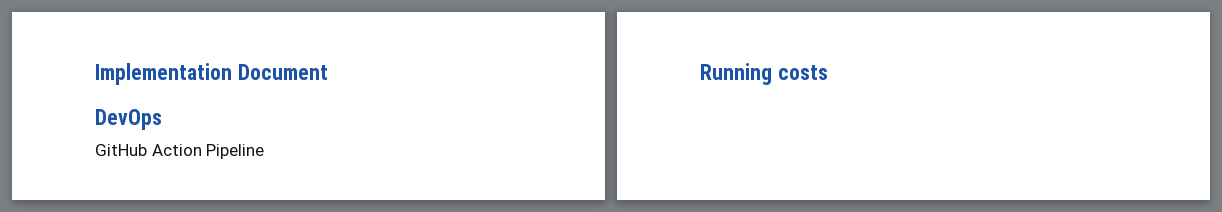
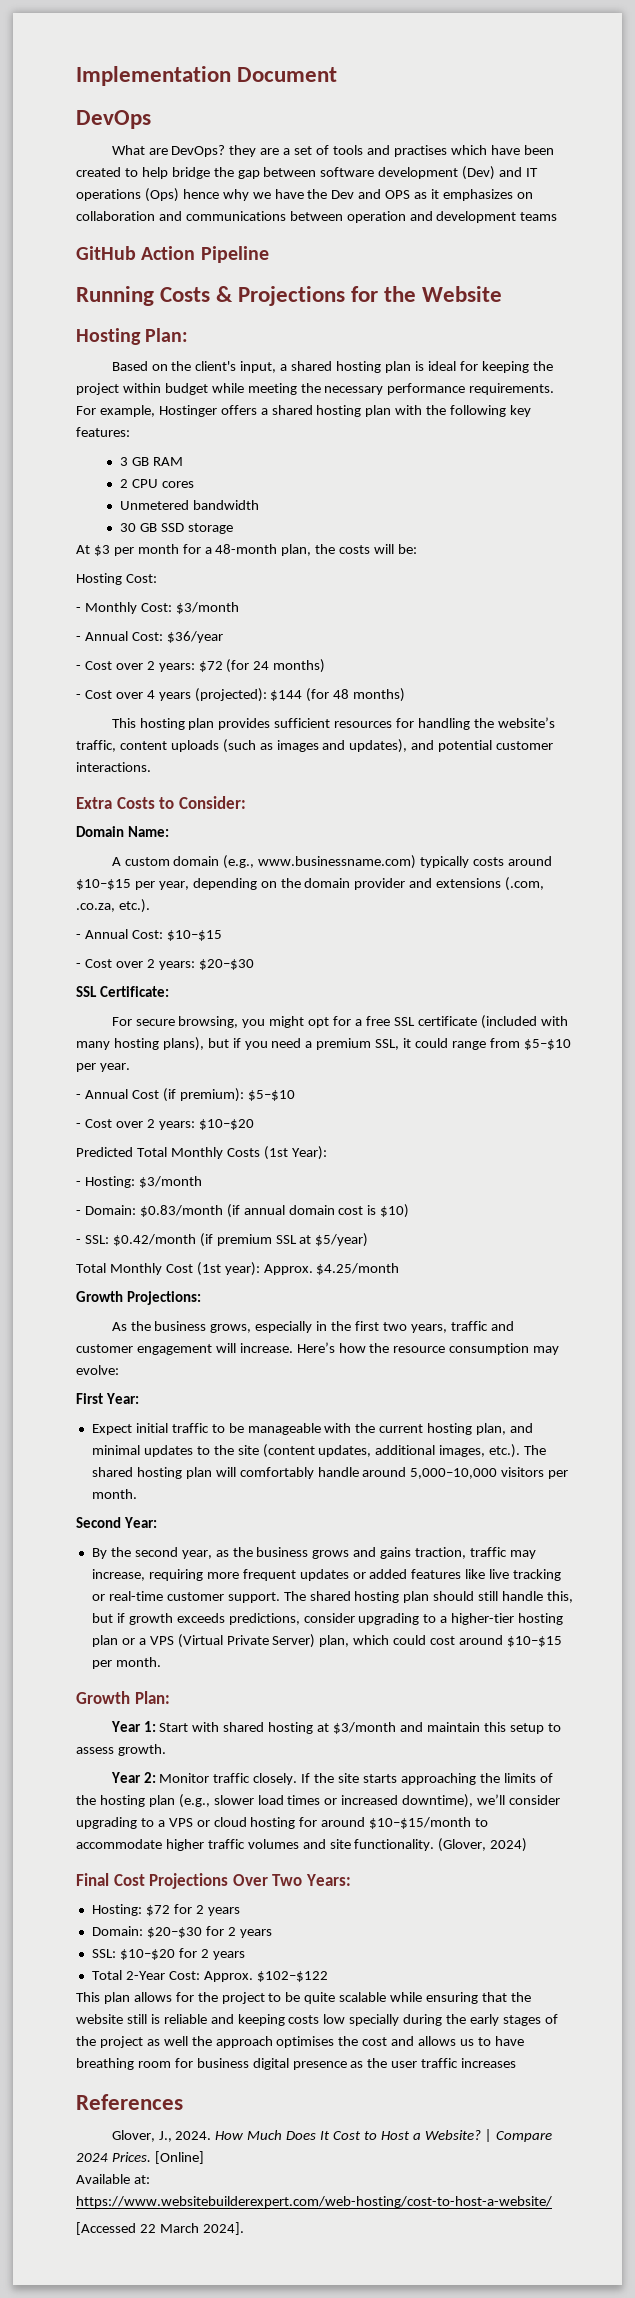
[95,144,265,159] [700,63,828,85] GitHub Action Pipeline // Running costs -> [111,145,554,157] [76,166,539,180] [76,188,533,202] [76,211,558,223] [76,246,269,263] [76,286,503,306] [76,328,189,345] [111,361,553,373] [76,383,555,395] [76,405,532,417] [76,427,130,437] [120,457,184,466] [120,479,195,488] [120,500,260,510] [120,523,234,534] [76,544,418,556] [76,573,157,585] [76,602,239,614] [76,631,223,643] [76,659,326,673] [76,688,406,702] [111,717,555,730] [76,739,554,753] [76,762,151,772] [76,796,246,809] [76,826,169,837] [111,855,553,869] [76,877,545,891] [76,899,150,913] [76,929,222,941] [76,959,254,970] [76,986,169,997] [111,1015,568,1029] [76,1037,571,1051] [76,1063,130,1072] [76,1088,295,1102] [76,1119,254,1130] [76,1146,327,1160] [76,1176,202,1188] [76,1204,410,1218] [76,1233,369,1247] [76,1262,400,1276] [76,1291,201,1305] [111,1321,514,1333] [76,1342,560,1355] [76,1365,119,1375] [76,1393,139,1404] [91,1423,534,1435] [91,1444,547,1458] [91,1467,569,1479] [91,1489,137,1499] [76,1517,157,1528] [91,1547,536,1559] [91,1569,562,1581] [91,1591,574,1603] [91,1613,564,1625] [91,1634,562,1648] [91,1657,161,1669] [76,1691,170,1704] [110,1721,561,1734] [76,1744,166,1756] [110,1772,553,1785] [76,1794,561,1808] [76,1817,489,1829] [76,1838,528,1852] [76,1873,351,1889] [91,1904,240,1916] [91,1926,272,1938] [91,1948,245,1960] [91,1970,328,1982] [76,1992,531,2004] [76,2014,558,2026] [76,2036,524,2048] [76,2058,517,2070] [76,2094,183,2110] [111,2129,552,2142] [76,2151,204,2164] [76,2174,150,2184] [76,2196,552,2208] [76,2222,244,2235] What are DevOps? they are a set of tools and practises which have been created to help bridge the gap between software development (Dev) and IT operations (Ops) hence why we have the Dev and OPS as it emphasizes on collaboration and communications between operation and development teams // GitHub Action Pipeline // Running Costs & Projections for the Website // Hosting Plan: // Based on the client's input, a shared hosting plan is ideal for keeping the project within budget while meeting the necessary performance requirements. For example, Hostinger offers a shared hosting plan with the following key features: // 3 GB RAM // 2 CPU cores // Unmetered bandwidth // 30 GB SSD storage // At $3 per month for a 48-month plan, the costs will be: // Hosting Cost: // - Monthly Cost: $3/month // - Annual Cost: $36/year // - Cost over 2 years: $72 (for 24 months) // - Cost over 4 years (projected): $144 (for 48 months) // This hosting plan provides sufficient resources for handling the website’s traffic, content uploads (such as images and updates), and potential customer interactions. // Extra Costs to Consider: // Domain Name: // A custom domain (e.g., www.businessname.com) typically costs around $10–$15 per year, depending on the domain provider and extensions (.com, .co.za, etc.). // - Annual Cost: $10–$15 // - Cost over 2 years: $20–$30 // SSL Certificate: // For secure browsing, you might opt for a free SSL certificate (included with many hosting plans), but if you need a premium SSL, it could range from $5–$10 per year. // - Annual Cost (if premium): $5–$10 // - Cost over 2 years: $10–$20 // Predicted Total Monthly Costs (1st Year): // - Hosting: $3/month // - Domain: $0.83/month (if annual domain cost is $10) // - SSL: $0.42/month (if premium SSL at $5/year) // Total Monthly Cost (1st year): Approx. $4.25/month // Growth Projections: // As the business grows, especially in the first two years, traffic and customer engagement will increase. Here’s how the resource consumption may evolve: // First Year: // Expect initial traffic to be manageable with the current hosting plan, and minimal updates to the site (content updates, additional images, etc.). The shared hosting plan will comfortably handle around 5,000–10,000 visitors per month. // Second Year: // By the second year, as the business grows and gains traction, traffic may increase, requiring more frequent updates or added features like live tracking or real-time customer support. The shared hosting plan should still handle this, but if growth exceeds predictions, consider upgrading to a higher-tier hosting plan or a VPS (Virtual Private Server) plan, which could cost around $10–$15 per month. // Growth Plan: // Year 1: Start with shared hosting at $3/month and maintain this setup to assess growth. // Year 2: Monitor traffic closely. If the site starts approaching the limits of the hosting plan (e.g., slower load times or increased downtime), we’ll consider upgrading to a VPS or cloud hosting for around $10–$15/month to accommodate higher traffic volumes and site functionality. (Glover, 2024) // Final Cost Projections Over Two Years: // Hosting: $72 for 2 years // Domain: $20–$30 for 2 years // SSL: $10–$20 for 2 years // Total 2-Year Cost: Approx. $102–$122 // This plan allows for the project to be quite scalable while ensuring that the website still is reliable and keeping costs low specially during the early stages of the project as well the approach optimises the cost and allows us to have breathing room for business digital presence as the user traffic increases // References // Glover, J., 2024. How Much Does It Cost to Host a Website? | Compare 2024 Prices. [Online] // Available at: https://www.websitebuilderexpert.com/web-hosting/cost-to-host-a-website/ // [Accessed 22 March 2024].

